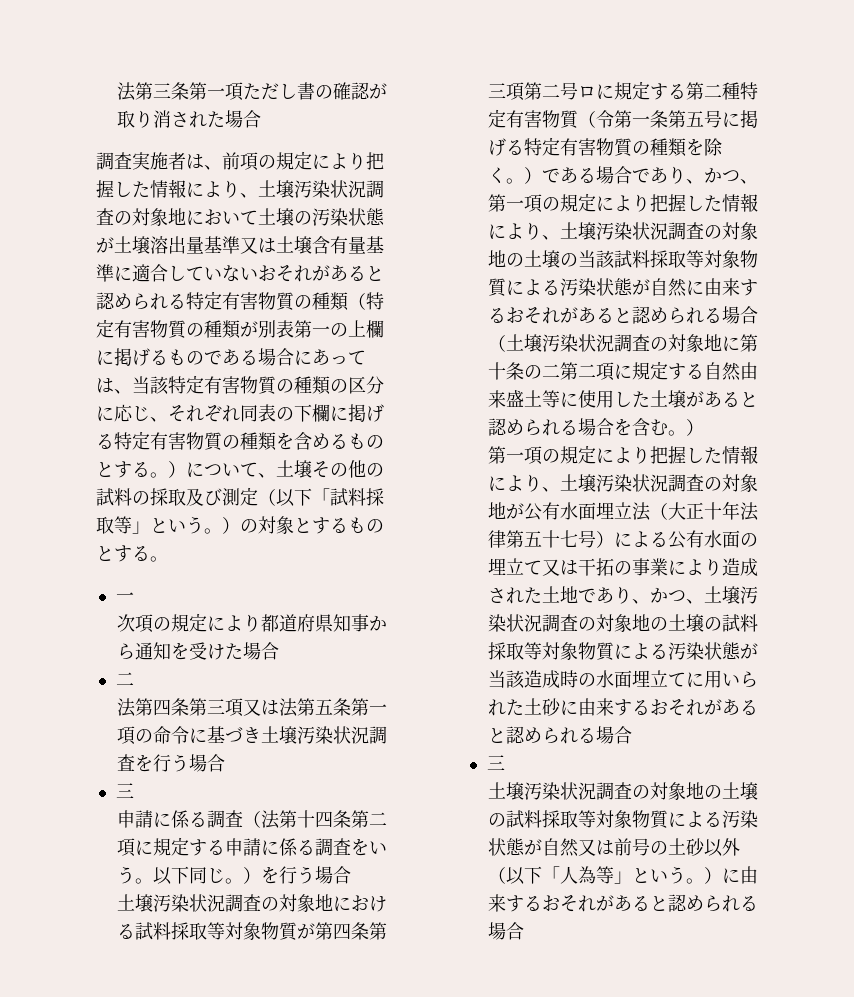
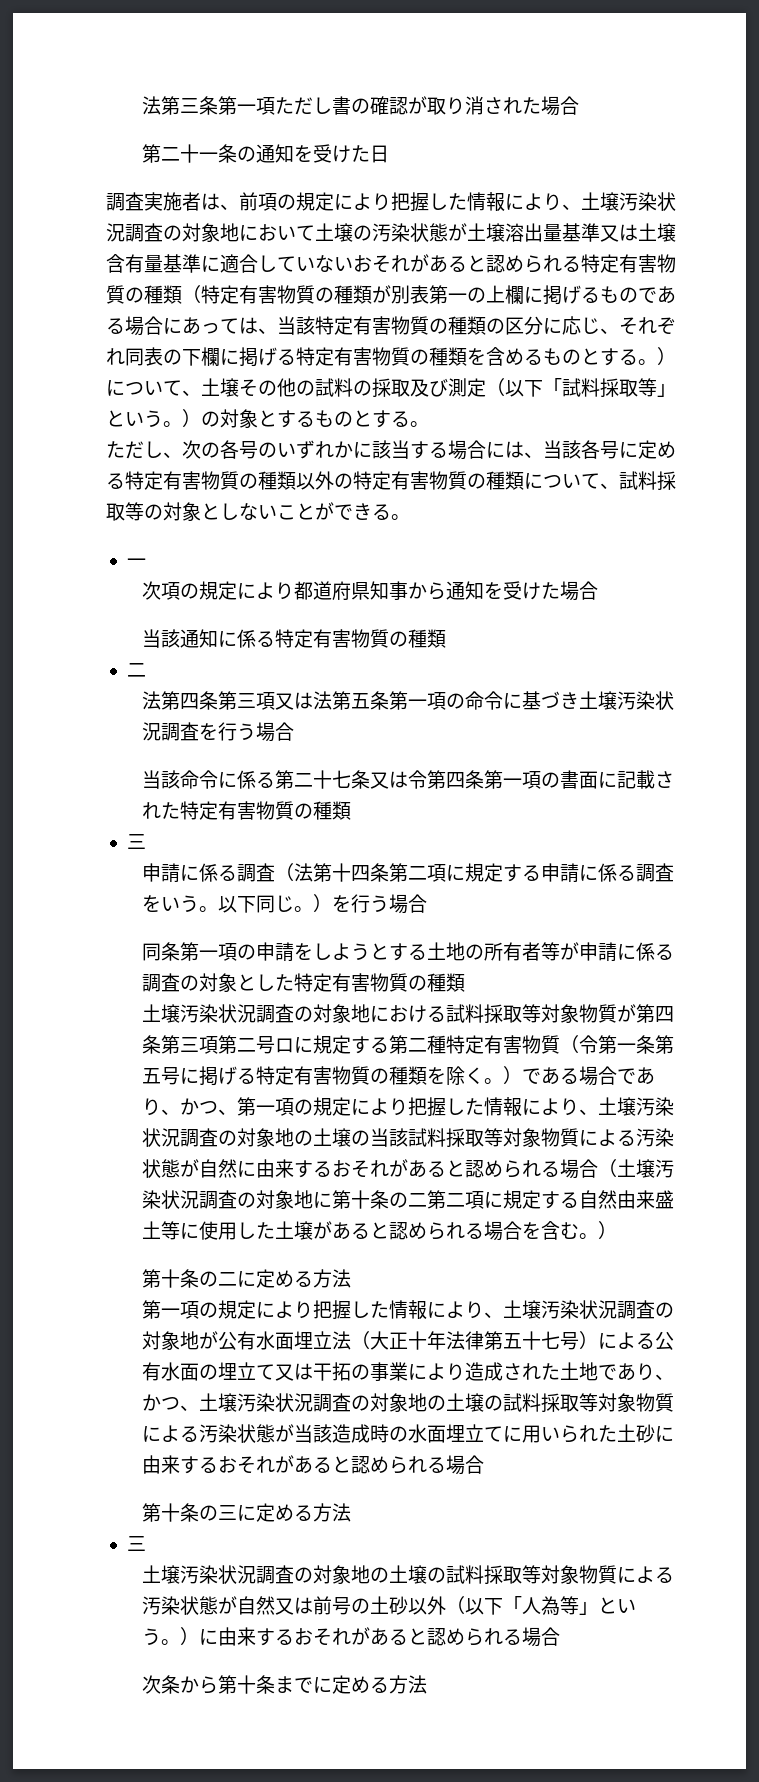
(261, 119) none -> [141,144,389,163] // 第二十一条の通知を受けた日
(168, 559) none -> [105,440,676,460] [105,471,676,491] [105,502,410,521] // ただし、次の各号のいずれかに該当する場合には、当該各号に定める特定有害物質の種類以外の特定有害物質の種類について、試料採取等の対象としないことができる。
(279, 651) none -> [141,629,446,648] // 当該通知に係る特定有害物質の種類
(225, 763) none -> [141,770,674,789] [141,801,351,820] // 当該命令に係る第二十七条又は令第四条第一項の書面に記載された特定有害物質の種類
(351, 875) none -> [141,942,674,962] [141,973,465,992] // 同条第一項の申請をしようとする土地の所有者等が申請に係る調査の対象とした特定有害物質の種類
(704, 427) none -> [141,1269,351,1288] // 第十条の二に定める方法
(632, 735) none -> [141,1503,351,1522] // 第十条の三に定める方法
(524, 931) none -> [141,1675,427,1694] // 次条から第十条までに定める方法

